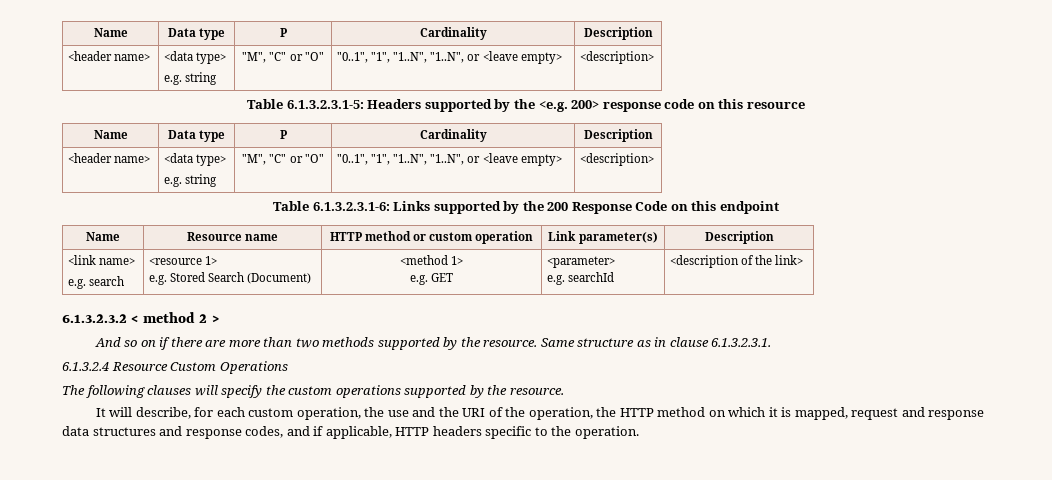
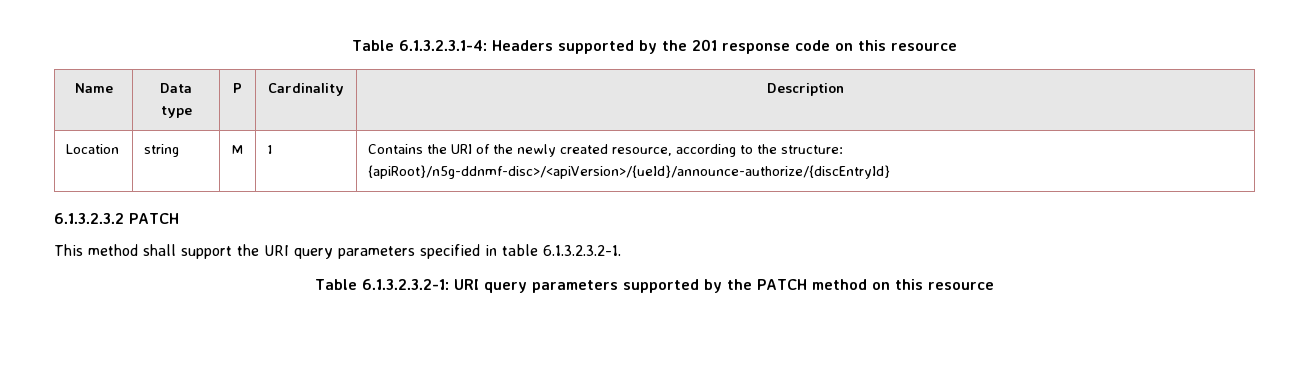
[93,28,128,37] [167,28,226,40] [279,28,287,37] [419,27,487,40] [583,27,653,40] [68,51,151,61] [164,51,227,64] [164,72,218,85] [242,52,324,63] [337,51,562,64] [580,51,655,64] [247,99,364,109] Name | Data type | P | Cardinality | Description // <header name> | <data type> // e.g. string | "M", "C" or "O" | "0..1", "1", "1..N", "1..N", or <leave empty> | <description> // Table 6.1.3.2.3.1-5: -> [352,40,487,51] Table 6.1.3.2.3.1-4:
[538,100,600,112] <e.g. 200> -> [691,39,717,51] 201
[68,153,151,163] [164,153,227,166] [164,174,218,187] [242,154,324,165] [337,153,562,166] [580,153,655,166] [273,201,779,214] [86,232,120,241] [186,232,279,241] [329,231,534,244] [548,231,658,244] [704,231,774,244] [68,255,136,265] [68,276,125,289] [149,256,218,265] [149,272,312,285] [399,255,464,265] [409,273,454,285] [547,256,616,268] [547,272,615,285] [670,255,804,268] [62,312,219,323] [94,337,772,350] [62,361,288,374] [62,385,564,398] [95,407,985,420] [62,426,639,439] <header name> | <data type> // e.g. string | "M", "C" or "O" | "0..1", "1", "1..N", "1..N", or <leave empty> | <description> // Table 6.1.3.2.3.1-6: Links supported by the 200 Response Code on this endpoint // Name | Resource name | HTTP method or custom operation | Link parameter(s) | Description // <link name> // e.g. search | <resource 1> // e.g. Stored Search (Document) | <method 1> // e.g. GET | <parameter> // e.g. searchId | <description of the link> // 6.1.3.2.3.2 < method 2 > // And so on if there are more than two methods supported by the resource. Same structure as in clause 6.1.3.2.3.1. // 6.1.3.2.4 Resource Custom Operations // The following clauses will specify the custom operations supported by the resource. // It will describe, for each custom operation, the use and the URI of the operation, the HTTP method on which it is mapped, request and response data structures and response codes, and if applicable, HTTP headers specific to the operation. -> [66,144,120,154] [144,144,180,157] [232,145,243,154] [267,145,274,154] [368,144,844,157] [368,165,891,179] [54,213,179,224] [54,244,621,259] [315,279,994,293] Location | string | M | 1 | Contains the URI of the newly created resource, according to the structure: {apiRoot}/n5g-ddnmf-disc>/<apiVersion>/{ueId}/announce-authorize/{discEntryId} // 6.1.3.2.3.2 PATCH // This method shall support the URI query parameters specified in table 6.1.3.2.3.2-1. // Table 6.1.3.2.3.2-1: URI query parameters supported by the PATCH method on this resource

